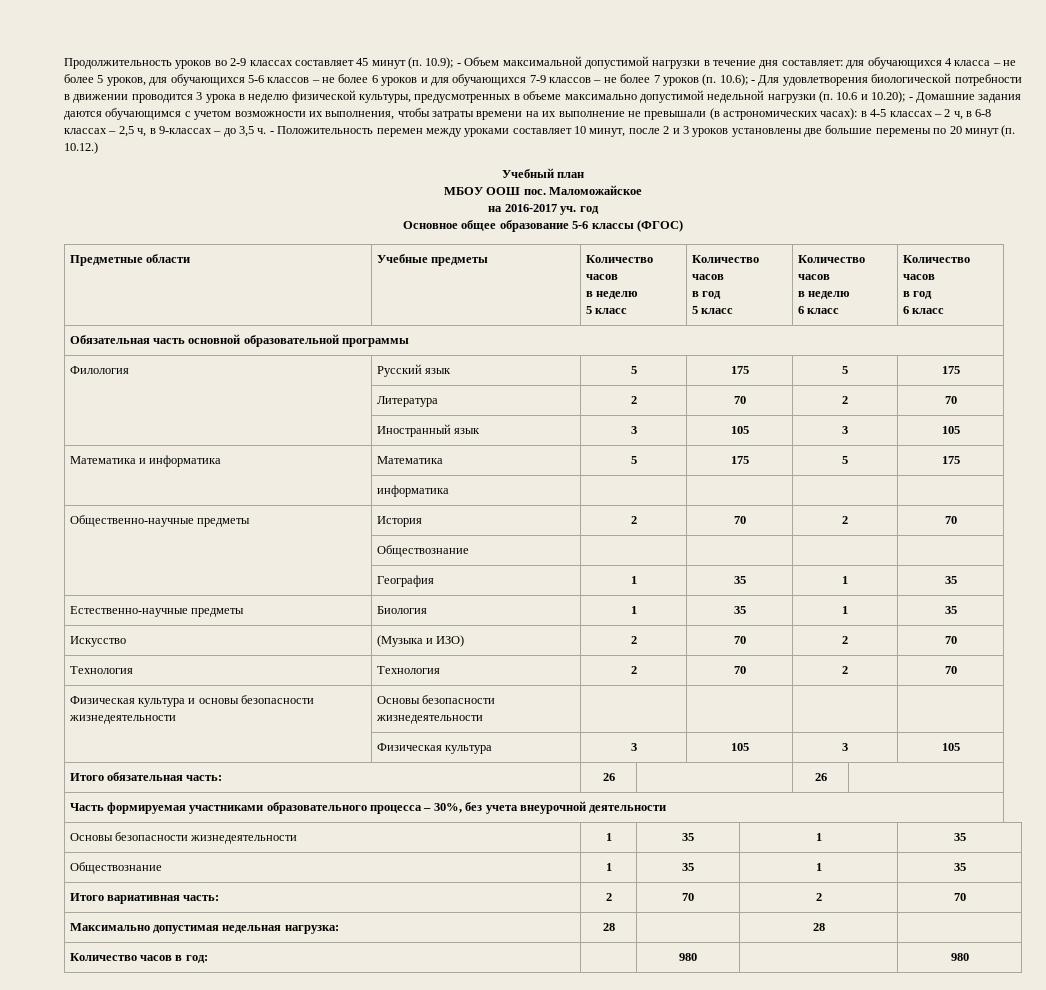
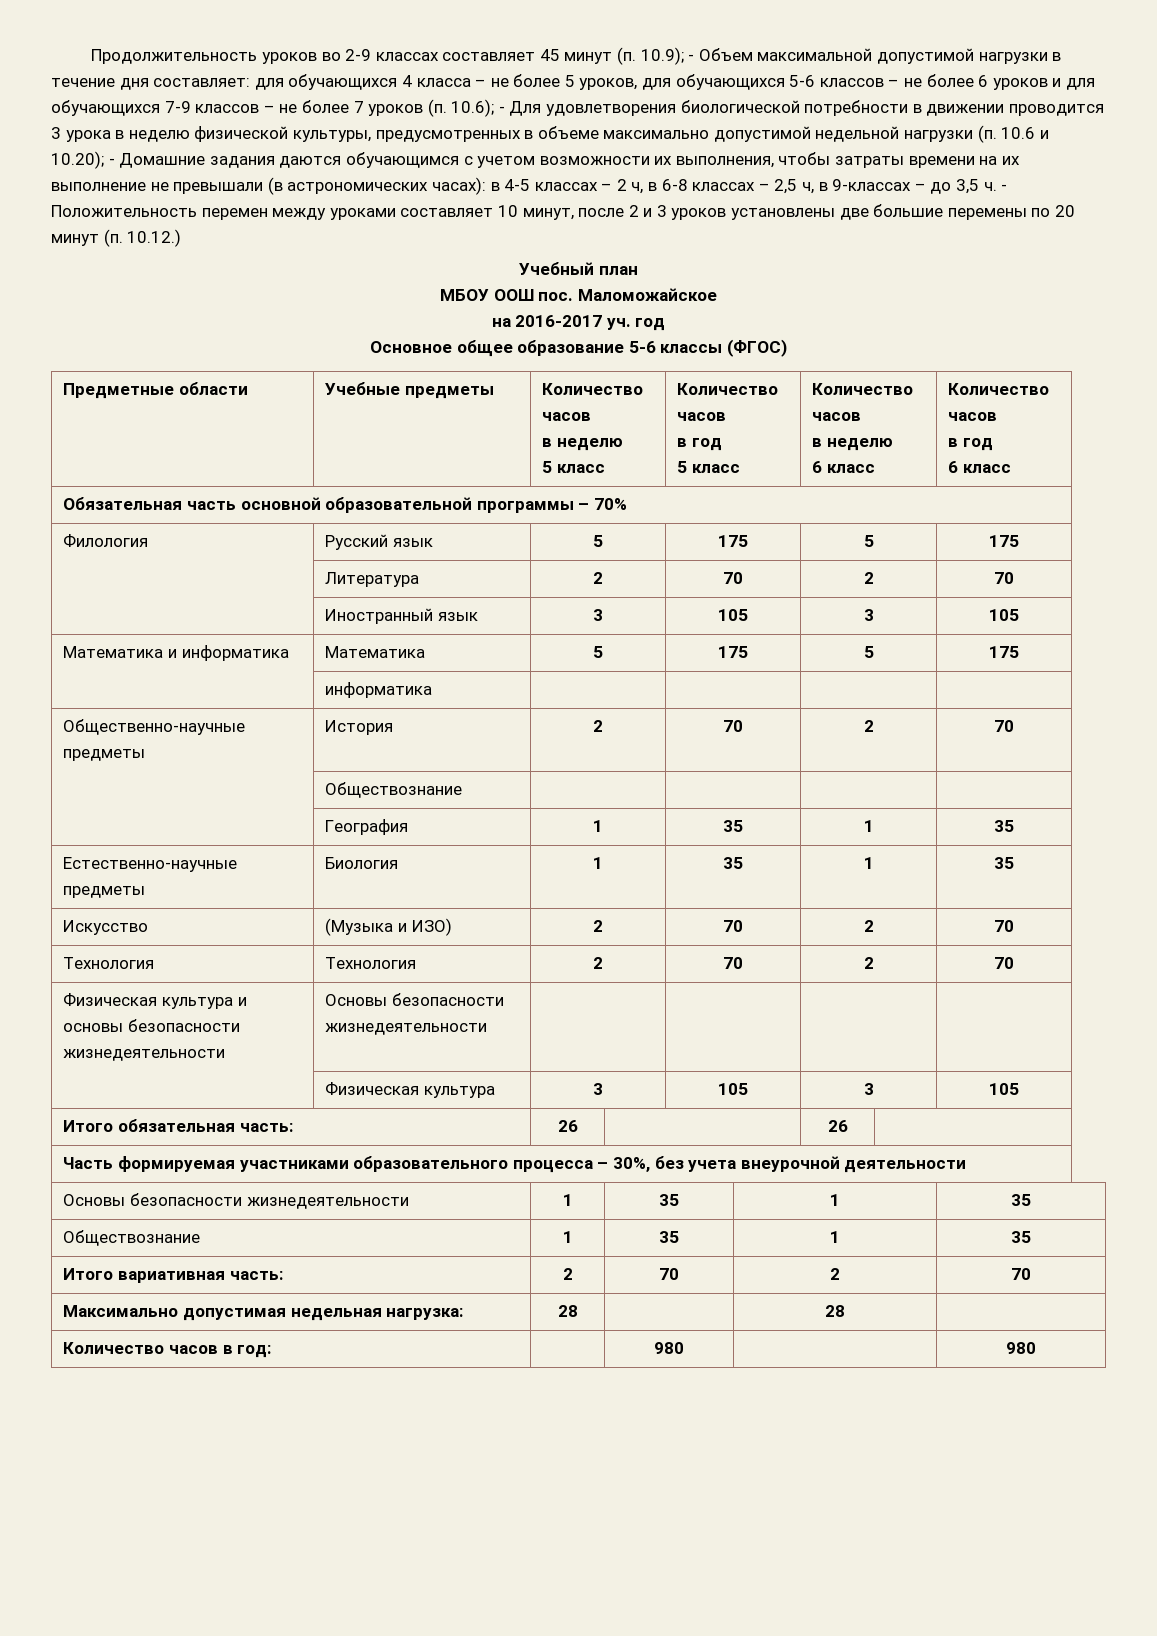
(410, 342) none -> [578,498,627,510] – 70%

